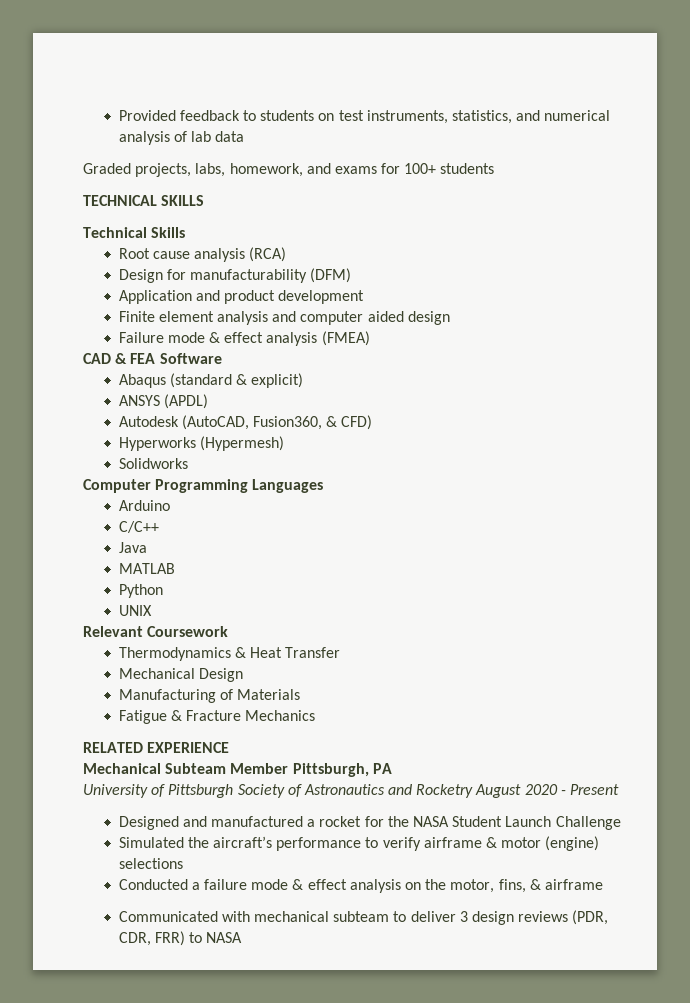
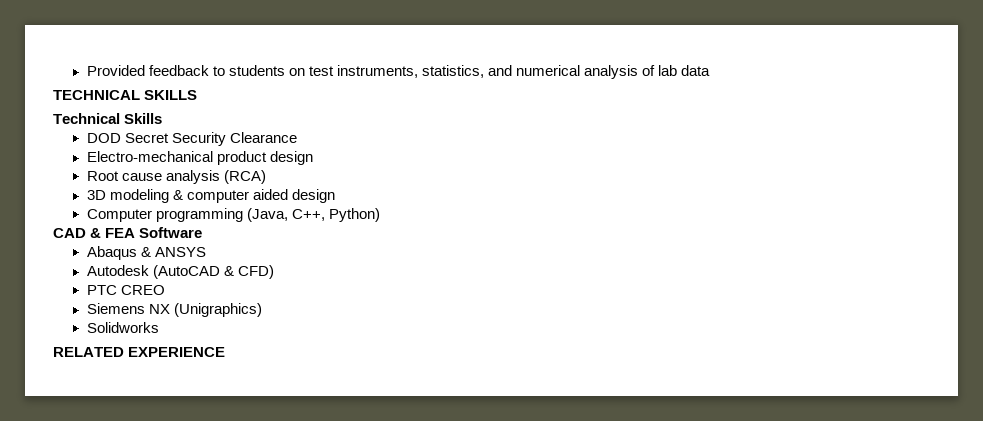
[83,163,495,177] [83,195,205,206] [83,227,186,238] [118,247,287,262] [118,268,352,283] [118,290,365,304] [118,311,450,325] [118,331,370,346] Graded projects, labs, homework, and exams for 100+ students // TECHNICAL SKILLS // Technical Skills // Root cause analysis (RCA) // Design for manufacturability (DFM) // Application and product development // Finite element analysis and computer aided design // Failure mode & effect analysis (FMEA) -> [53,90,198,100] [53,113,163,124] [86,132,297,146] [86,151,313,165] [86,170,266,184] [86,189,335,203] [86,208,380,222] TECHNICAL SKILLS // Technical Skills // DOD Secret Security Clearance // Electro-mechanical product design // Root cause analysis (RCA) // 3D modeling & computer aided design // Computer programming (Java, C++, Python)
[169,373,304,388] (standard & explicit) // -> [140,247,151,257] &
[163,394,208,409] (APDL) -> (206, 252) none
[181,415,323,430] (AutoCAD, Fusion360, -> [152,265,220,279] (AutoCAD
[118,436,284,451] [118,458,188,469] [83,479,324,493] [118,500,170,511] [118,521,159,533] [118,542,147,553] [118,563,175,574] [118,584,163,598] [118,605,152,616] [83,626,229,637] [118,647,341,661] [118,668,243,682] [118,689,301,703] [118,710,316,724] [83,742,230,753] [83,763,392,777] [83,784,620,798] [118,816,621,830] [118,836,600,851] [118,858,183,869] [118,879,603,893] [118,910,609,925] [118,931,243,946] Hyperworks (Hypermesh) // Solidworks // Computer Programming Languages // Arduino // C/C++ // Java // MATLAB // Python // UNIX // Relevant Coursework // Thermodynamics & Heat Transfer // Mechanical Design // Manufacturing of Materials // Fatigue & Fracture Mechanics // RELATED EXPERIENCE // Mechanical Subteam Member Pittsburgh, PA // University of Pittsburgh Society of Astronautics and Rocketry August 2020 - Present // Designed and manufactured a rocket for the NASA Student Launch Challenge // Simulated the aircraft’s performance to verify airframe & motor (engine) selections // Conducted a failure mode & effect analysis on the motor, fins, & airframe // Communicated with mechanical subteam to deliver 3 design reviews (PDR, CDR, FRR) to NASA -> [86,285,165,295] [86,303,262,317] [86,322,159,333] [53,347,226,357] PTC CREO // Siemens NX (Unigraphics) // Solidworks // RELATED EXPERIENCE

